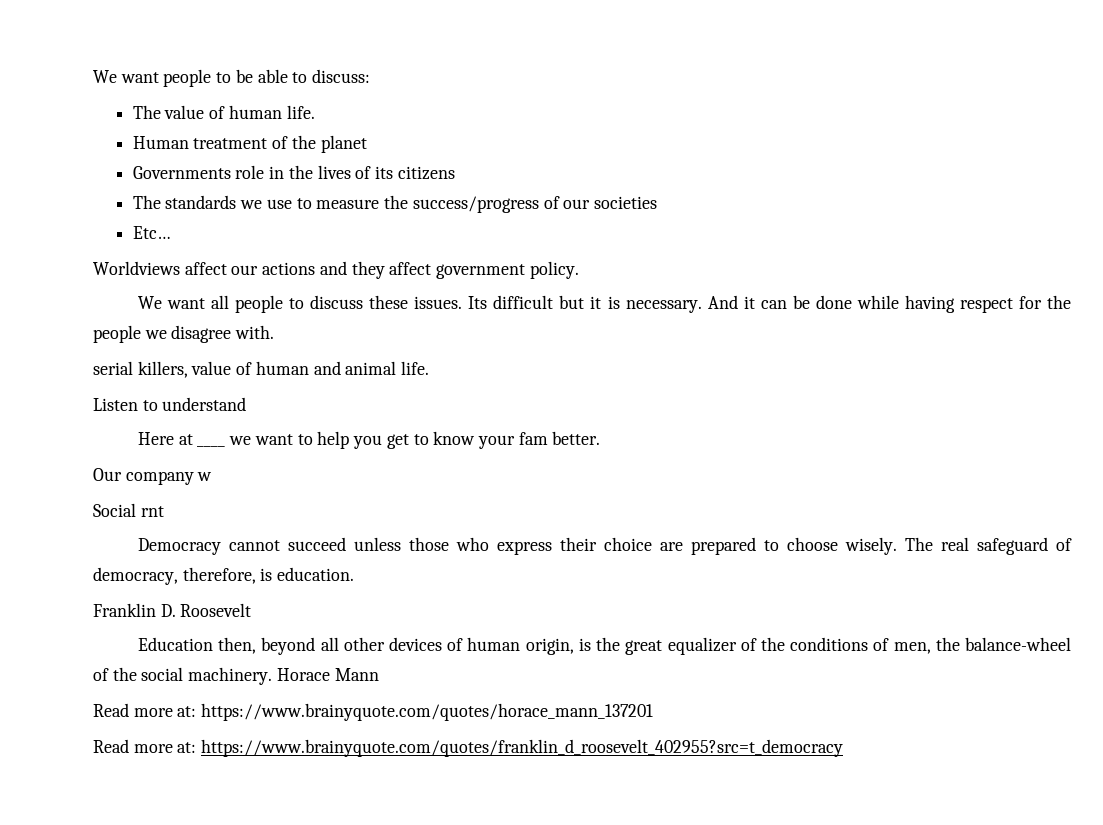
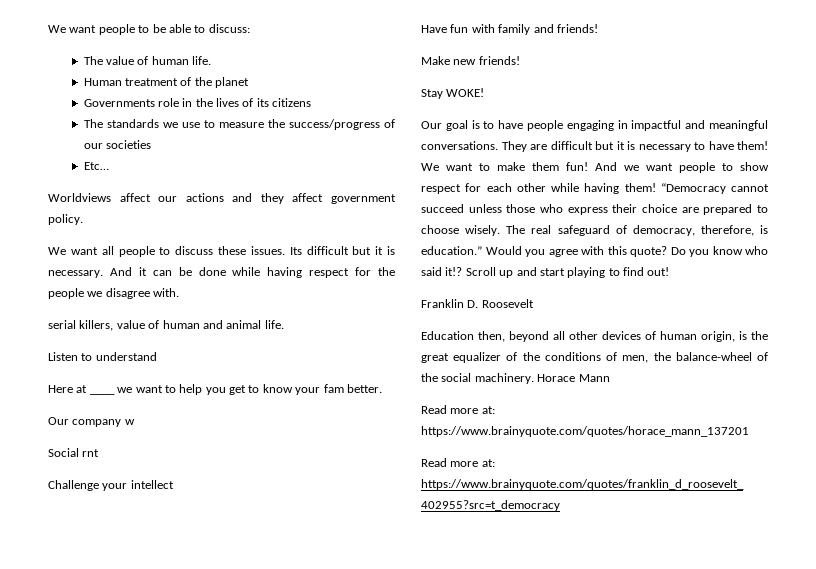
[137,538,221,555] Democracy -> [48,480,174,491] [421,24,598,35] [421,56,520,65] [421,88,485,99] [421,120,768,131] [421,141,768,152] [421,162,769,173] [421,183,726,194] Challenge your intellect // Have fun with family and friends! // Make new friends! // Stay WOKE! // Our goal is to have people engaging in impactful and meaningful conversations. They are difficult but it is necessary to have them! We want to make them fun! And we want people to show respect for each other while having them! “Democracy
[277,567,355,581] education. -> [421,246,768,257] [421,267,670,278] education.” Would you agree with this quote? Do you know who said it!? Scroll up and start playing to find out!

